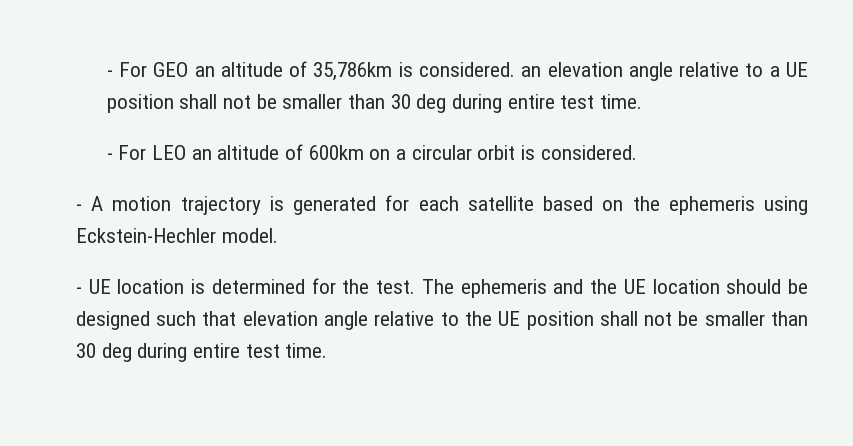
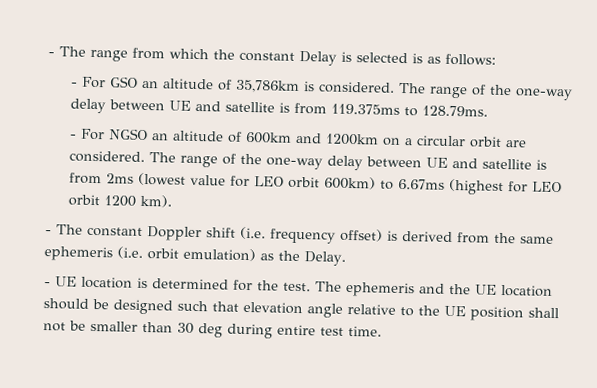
[106,62,189,77] - For GEO -> [47,46,496,66] [70,76,138,89] - The range from which the constant Delay is selected is as follows: // - For GSO
[521,62,808,81] [106,94,643,113] [106,145,187,160] an elevation angle relative to a UE position shall not be smaller than 30 deg during entire test time. // - For LEO -> [397,82,573,101] [69,98,488,117] [69,128,148,141] The range of the one-way delay between UE and satellite is from 119.375ms to 128.79ms. // - For NGSO
(364, 152) none -> [294,132,379,146] and 1200km
[521,145,637,160] [75,195,808,215] [75,228,278,243] is considered. // - A motion trajectory is generated for each satellite based on the ephemeris using Eckstein-Hechler model. -> [504,140,527,148] [68,150,547,171] [68,172,562,195] [67,194,172,208] [44,224,554,244] [43,246,346,266] are considered. The range of the one-way delay between UE and satellite is from 2ms (lowest value for LEO orbit 600km) to 6.67ms (highest for LEO orbit 1200 km). // - The constant Doppler shift (i.e. frequency offset) is derived from the same ephemeris (i.e. orbit emulation) as the Delay.

